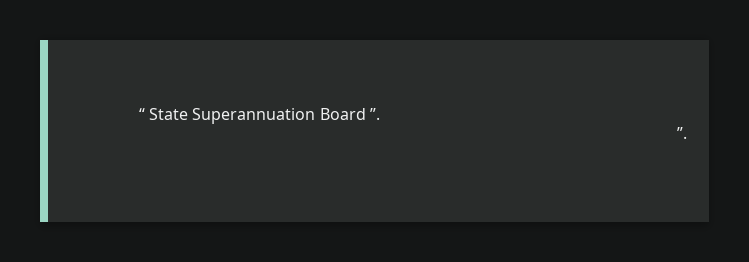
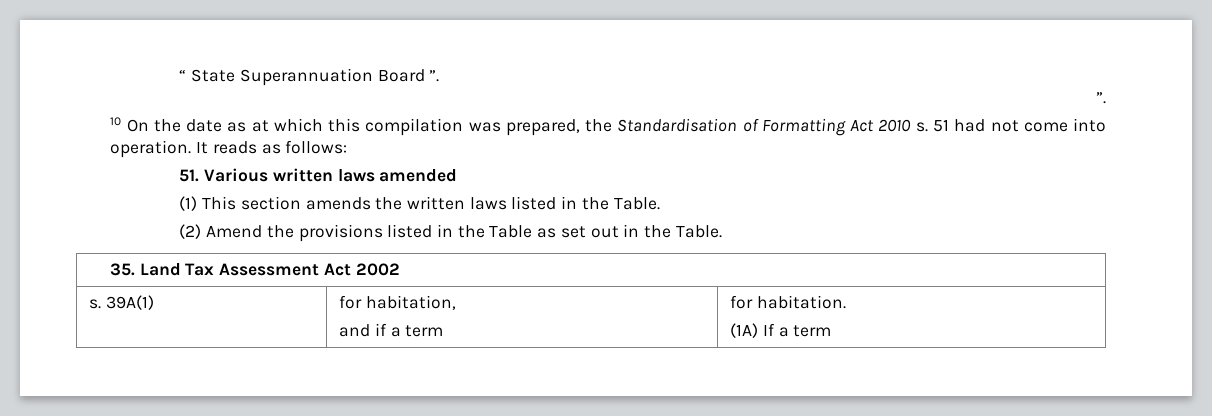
(687, 133) none -> [110,117,1107,136] [110,140,348,158] [179,168,458,182] [179,196,660,211] [179,224,722,242] [109,263,400,276] [89,295,154,310] [339,295,456,310] [339,323,444,337] [730,295,846,309] [730,323,832,338] // 10 On the date as at which this compilation was prepared, the Standardisation of Formatting Act 2010 s. 51 had not come into operation. It reads as follows: // 51. Various written laws amended // (1) This section amends the written laws listed in the Table. // (2) Amend the provisions listed in the Table as set out in the Table. // 35. Land Tax Assessment Act 2002 // s. 39A(1) | for habitation, // and if a term | for habitation. // (1A) If a term

